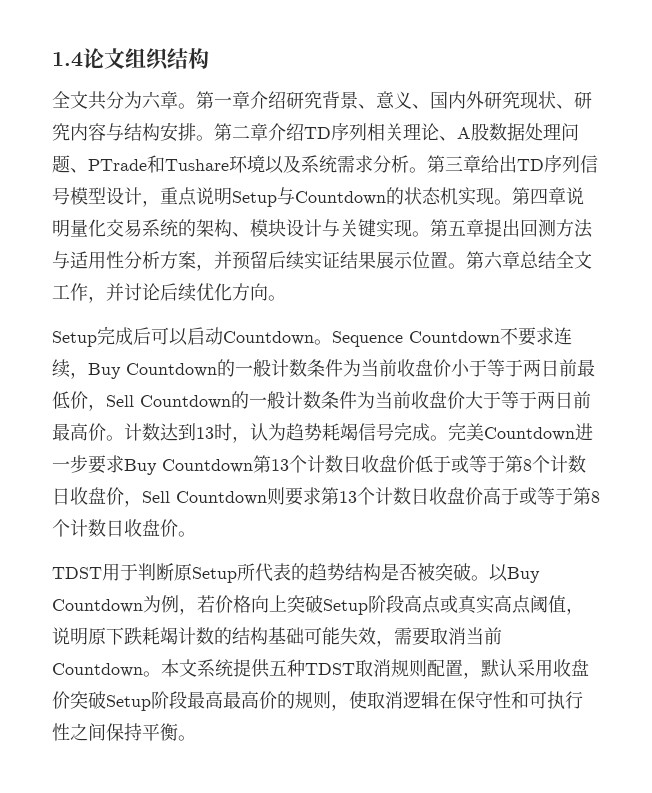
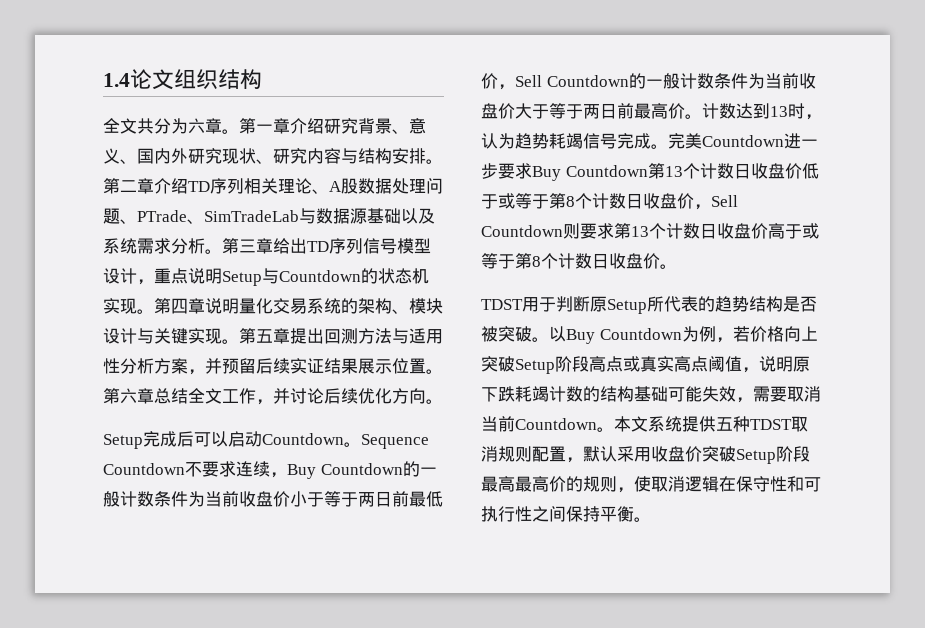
[147,155,265,173] 和Tushare环境 -> [187,208,401,224] 、SimTradeLab与数据源基础

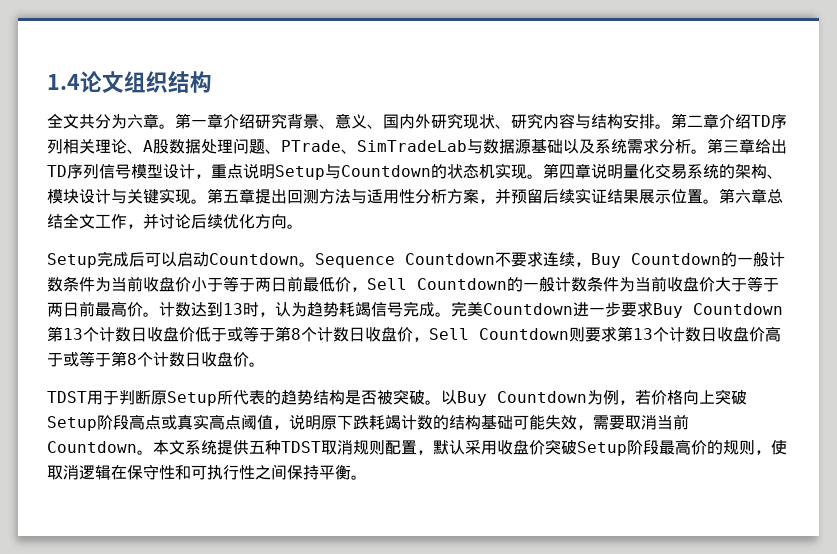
[515,476,549,492] 最高 -> (691, 447) none

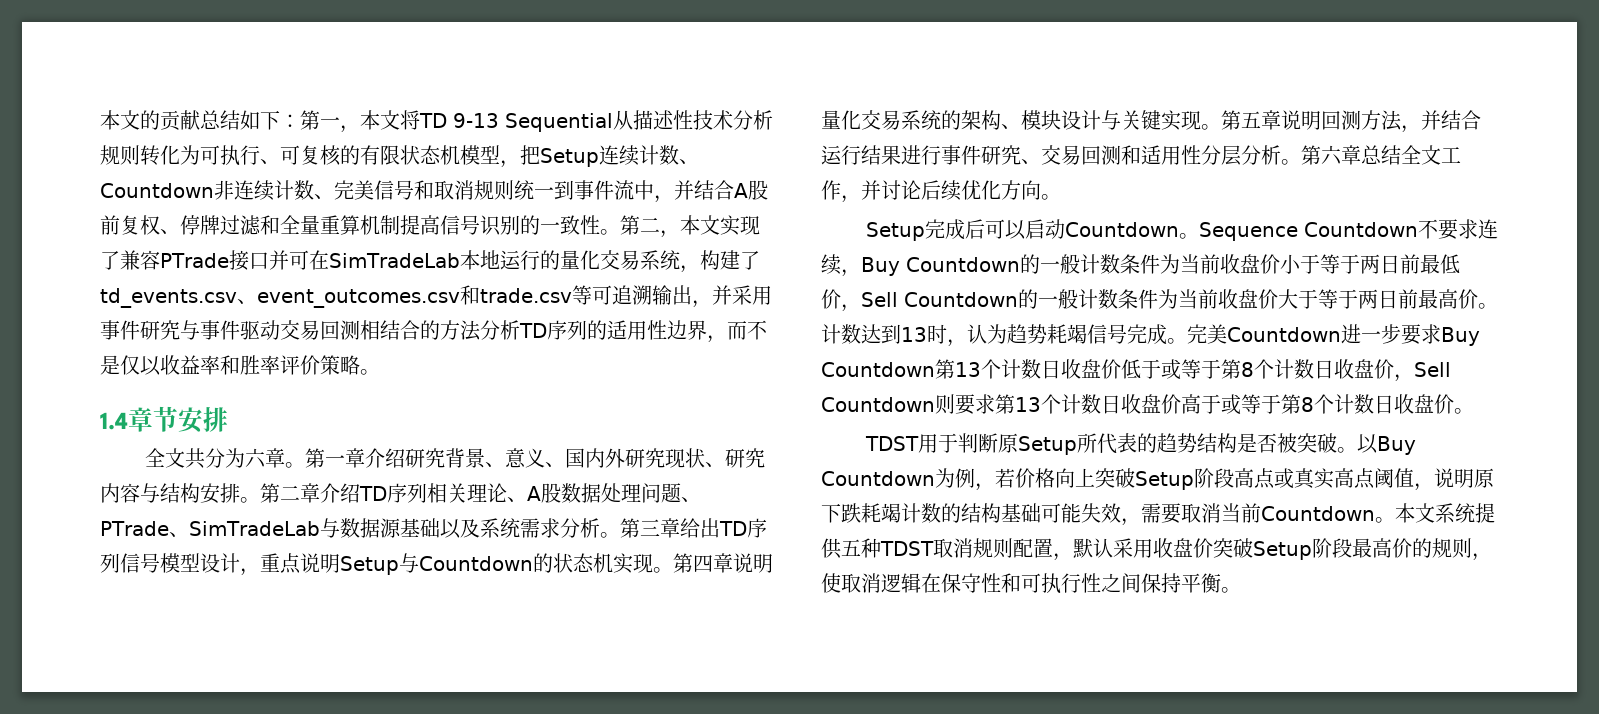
[47,71,212,93] 1.4论文组织结构 -> [100,110,773,133] [100,145,699,168] [100,180,768,203] [100,215,760,238] [100,250,760,273] [100,285,772,308] [100,320,767,343] [100,355,380,376] [100,406,228,433] 本文的贡献总结如下：第一，本文将TD 9-13 Sequential从描述性技术分析规则转化为可执行、可复核的有限状态机模型，把Setup连续计数、Countdown非连续计数、完美信号和取消规则统一到事件流中，并结合A股前复权、停牌过滤和全量重算机制提高信号识别的一致性。第二，本文实现了兼容PTrade接口并可在SimTradeLab本地运行的量化交易系统，构建了td_events.csv、event_outcomes.csv和trade.csv等可追溯输出，并采用事件研究与事件驱动交易回测相结合的方法分析TD序列的适用性边界，而不是仅以收益率和胜率评价策略。 // 1.4章节安排
[255,189,287,204] 提出 -> [1281,110,1321,130] 说明
[351,188,703,204] 与适用性分析方案，并预留后续实证结果展示位置 -> [1401,110,1481,133] [821,145,1281,166] ，并结合运行结果进行事件研究、交易回测和适用性分层分析

